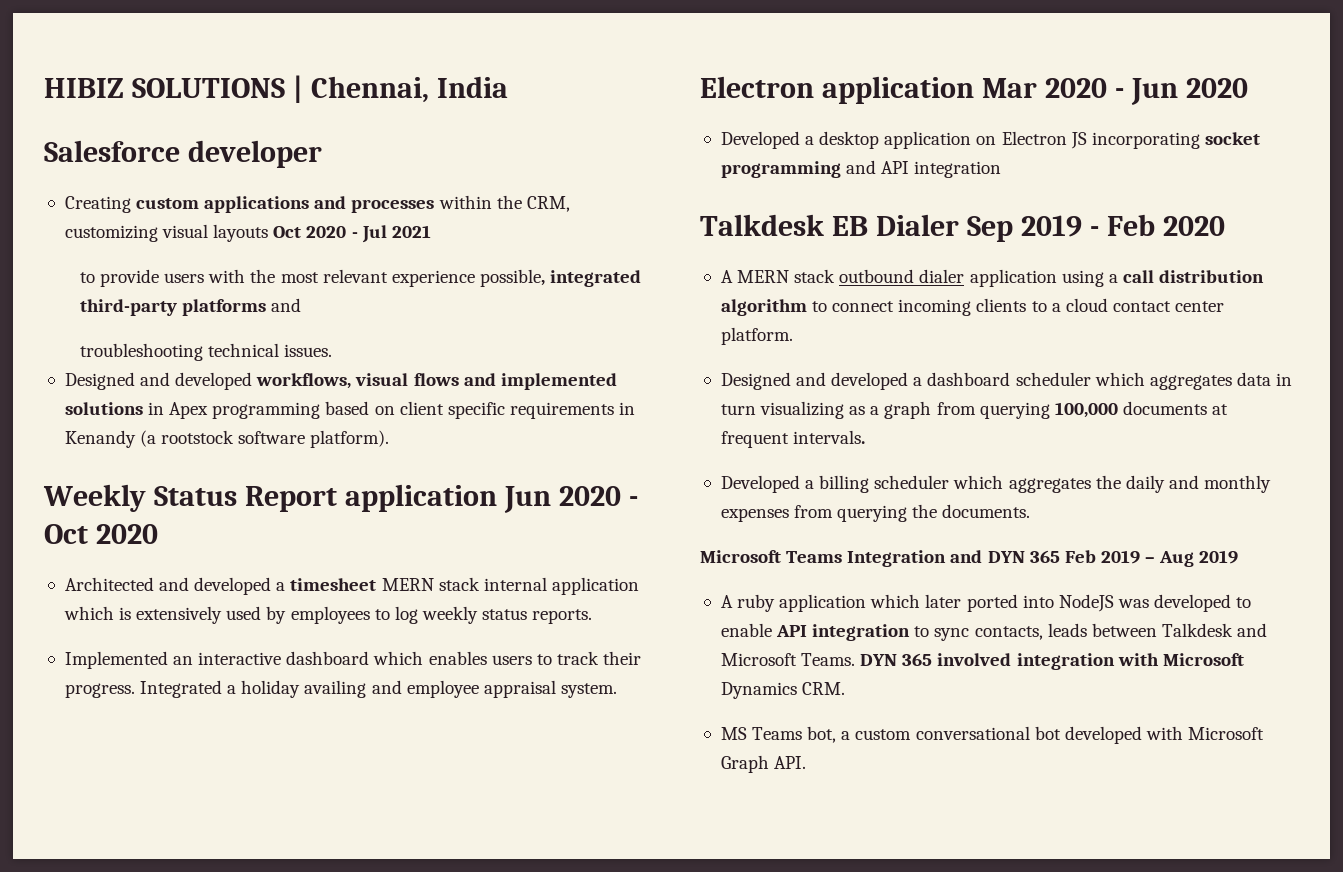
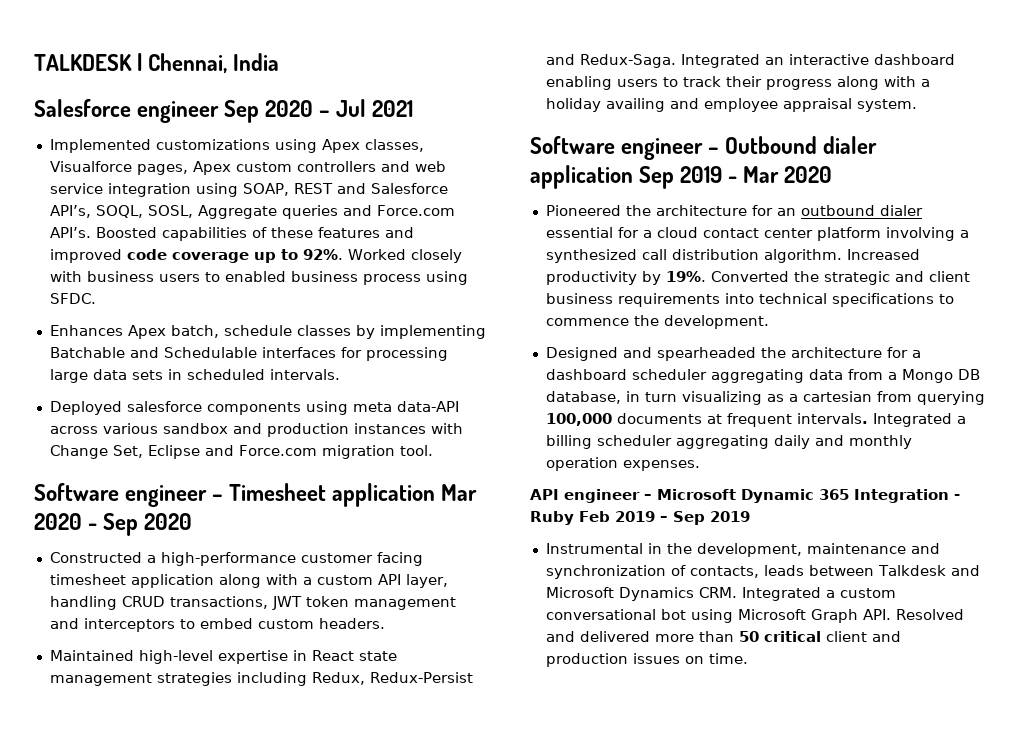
[44,78,285,98] HIBIZ SOLUTIONS -> [34,54,132,71] TALKDESK
[187,140,322,168] [64,195,570,213] [64,224,431,243] [79,269,642,287] [79,298,302,316] [79,343,333,361] [64,372,617,390] [64,401,636,419] [64,430,390,448] [43,484,638,513] [44,524,158,544] [64,577,639,595] [63,606,593,624] [64,651,168,669] developer // Creating custom applications and processes within the CRM, customizing visual layouts Oct 2020 - Jul 2021 // to provide users with the most relevant experience possible, integrated third-party platforms and // troubleshooting technical issues. // Designed and developed workflows, visual flows and implemented solutions in Apex programming based on client specific requirements in Kenandy (a rootstock software platform). // Weekly Status Report application Jun 2020 - Oct 2020 // Architected and developed a timesheet MERN stack internal application which is extensively used by employees to log weekly status reports. // Implemented -> [137,99,414,123] [49,139,424,153] [49,161,446,175] [49,183,448,197] [49,205,455,219] [49,227,414,241] [49,249,462,263] [49,271,468,285] [49,293,96,304] [49,325,486,339] [49,347,448,361] [49,369,340,383] [49,401,459,415] [49,423,463,437] [49,445,433,459] [34,483,478,507] [34,513,193,536] [49,552,423,566] [49,574,448,588] [49,596,456,610] [49,618,385,632] [49,650,397,664] [49,672,473,686] [545,54,760,68] engineer Sep 2020 – Jul 2021 // Implemented customizations using Apex classes, Visualforce pages, Apex custom controllers and web service integration using SOAP, REST and Salesforce API’s, SOQL, SOSL, Aggregate queries and Force.com API’s. Boosted capabilities of these features and improved code coverage up to 92%. Worked closely with business users to enabled business process using SFDC. // Enhances Apex batch, schedule classes by implementing Batchable and Schedulable interfaces for processing large data sets in scheduled intervals. // Deployed salesforce components using meta data-API across various sandbox and production instances with Change Set, Eclipse and Force.com migration tool. // Software engineer – Timesheet application Mar 2020 - Sep 2020 // Constructed a high-performance customer facing timesheet application along with a custom API layer, handling CRUD transactions, JWT token management and interceptors to embed custom headers. // Maintained high-level expertise in React state management strategies including Redux, Redux-Persist and Redux-Saga. Integrated
[373,651,487,665] which enables -> [545,76,612,90] enabling
[64,680,223,698] progress. Integrated -> [765,76,916,90] progress along with
[700,76,1248,105] [720,131,1260,149] [720,160,1002,178] [700,214,959,236] Electron application Mar 2020 - Jun 2020 // Developed a desktop application on Electron JS incorporating socket programming and API integration // Talkdesk EB Dialer -> [530,136,878,160] [530,165,633,189] Software engineer – Outbound dialer application
[1106,214,1225,236] [720,269,1265,287] [720,298,1225,316] [720,327,793,345] [720,372,1271,390] Feb 2020 // A MERN stack outbound dialer application using a call distribution algorithm to connect incoming clients to a cloud contact center platform. // Designed and developed a dashboard scheduler which aggregates data -> [743,166,833,183] [545,205,923,216] [545,227,969,241] [545,249,920,263] [545,271,970,285] [545,293,954,307] [545,315,769,329] [545,347,921,361] [545,369,980,383] [545,391,621,404] Mar 2020 // Pioneered the architecture for an outbound dialer essential for a cloud contact center platform involving a synthesized call distribution algorithm. Increased productivity by 19%. Converted the strategic and client business requirements into technical specifications to commence the development. // Designed and spearheaded the architecture for a dashboard scheduler aggregating data from a Mongo DB database,
[884,401,932,419] graph -> [802,391,872,402] cartesian
[720,475,800,493] // Developed -> [872,413,952,427] Integrated
[953,475,1272,493] [720,504,1031,522] [700,550,1060,567] which aggregates the daily and monthly expenses from querying the documents. // Microsoft Teams Integration and DYN 365 -> [675,435,912,449] [545,457,700,471] [530,489,960,503] [530,511,574,525] aggregating daily and monthly operation expenses. // API engineer – Microsoft Dynamic 365 Integration - Ruby
[1159,551,1195,567] Aug -> [673,511,705,525] Sep
[720,594,1252,612] [720,623,970,641] A ruby application which later ported into NodeJS was developed to enable API integration to sync -> [545,543,940,557] [545,565,686,579] Instrumental in the development, maintenance and synchronization of
[801,653,1244,670] Teams. DYN 365 involved integration with Microsoft -> (614, 592) none
[720,726,837,743] // MS Teams bot, -> [741,587,821,601] Integrated
[1064,726,1183,744] developed with -> [690,609,733,623] using
(807, 762) none -> [895,609,964,620] [545,631,901,642] [545,653,748,667] Resolved and delivered more than 50 critical client and production issues on time.

